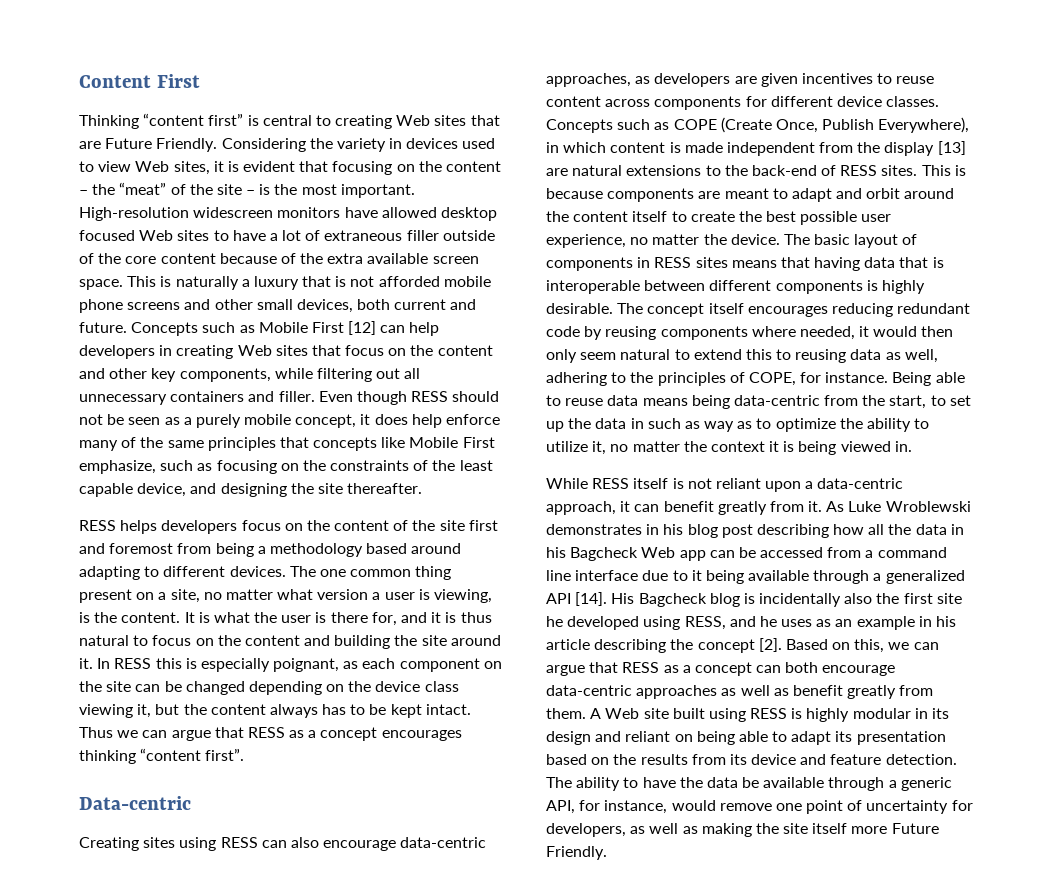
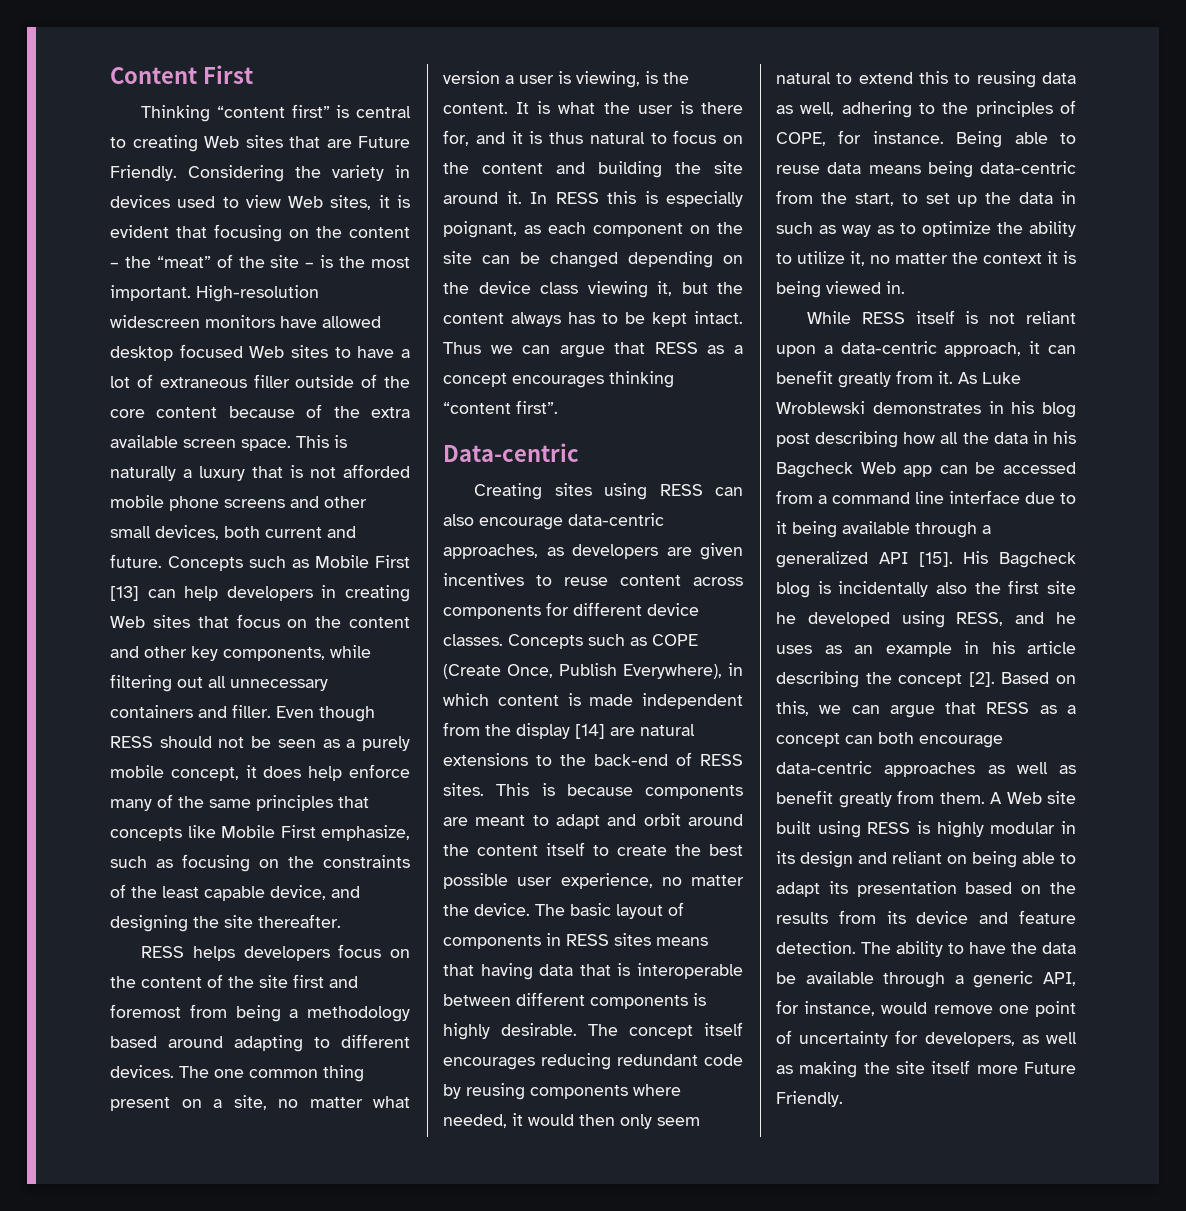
[348,321,377,335] [12] -> [110,586,139,601] [13]
[937,141,966,155] [13] -> [575,724,605,739] [14]
[575,592,608,606] [14]. -> [918,552,953,567] [15].

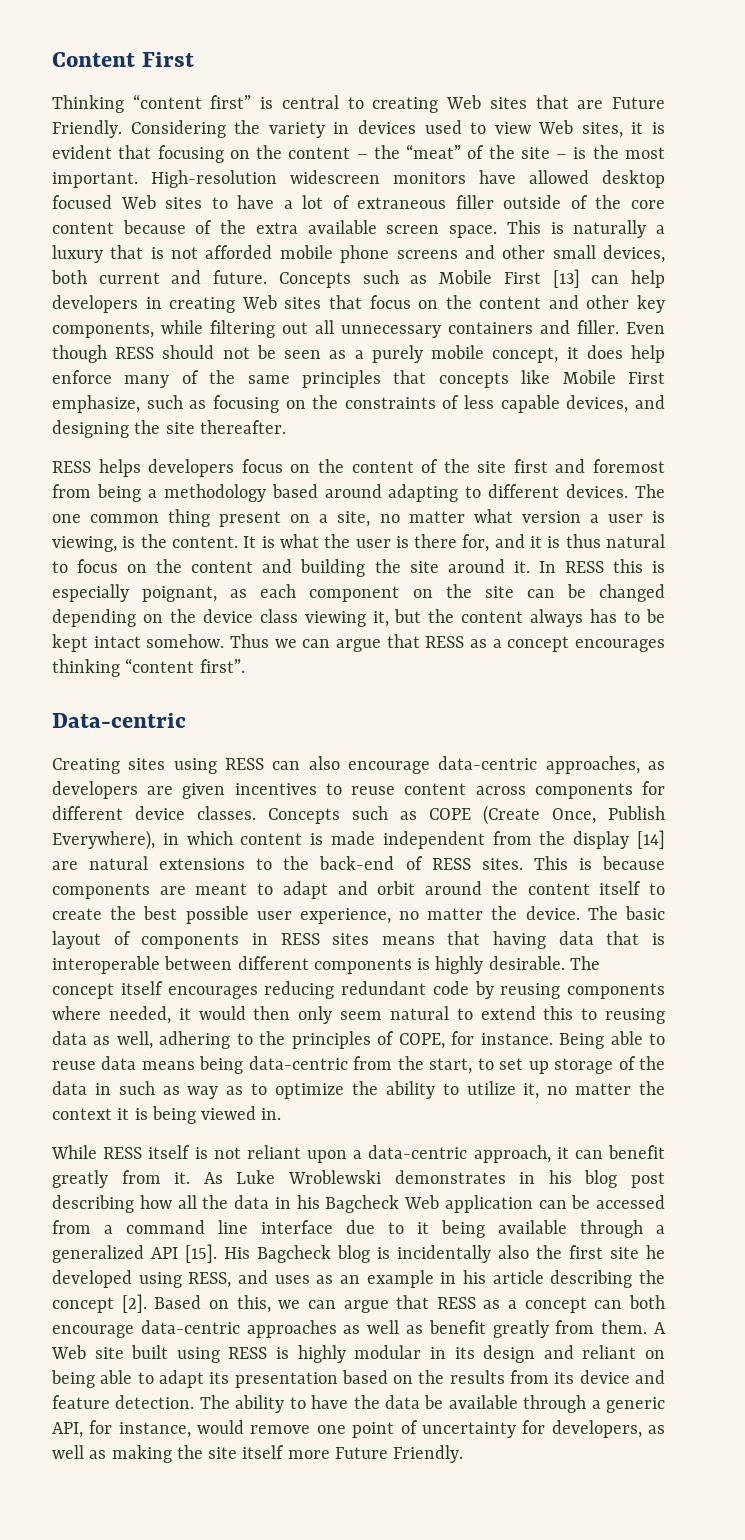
[131,885,326,901] the least capable device, -> [464,395,629,413] less capable devices,
[694,311,743,324] intact. -> [93,634,225,648] intact somehow.
(978, 201) none -> [554,1056,636,1074] storage of
[903,465,933,477] app -> [444,1195,533,1213] application
[1056,612,1076,624] he -> (268, 1277) none

